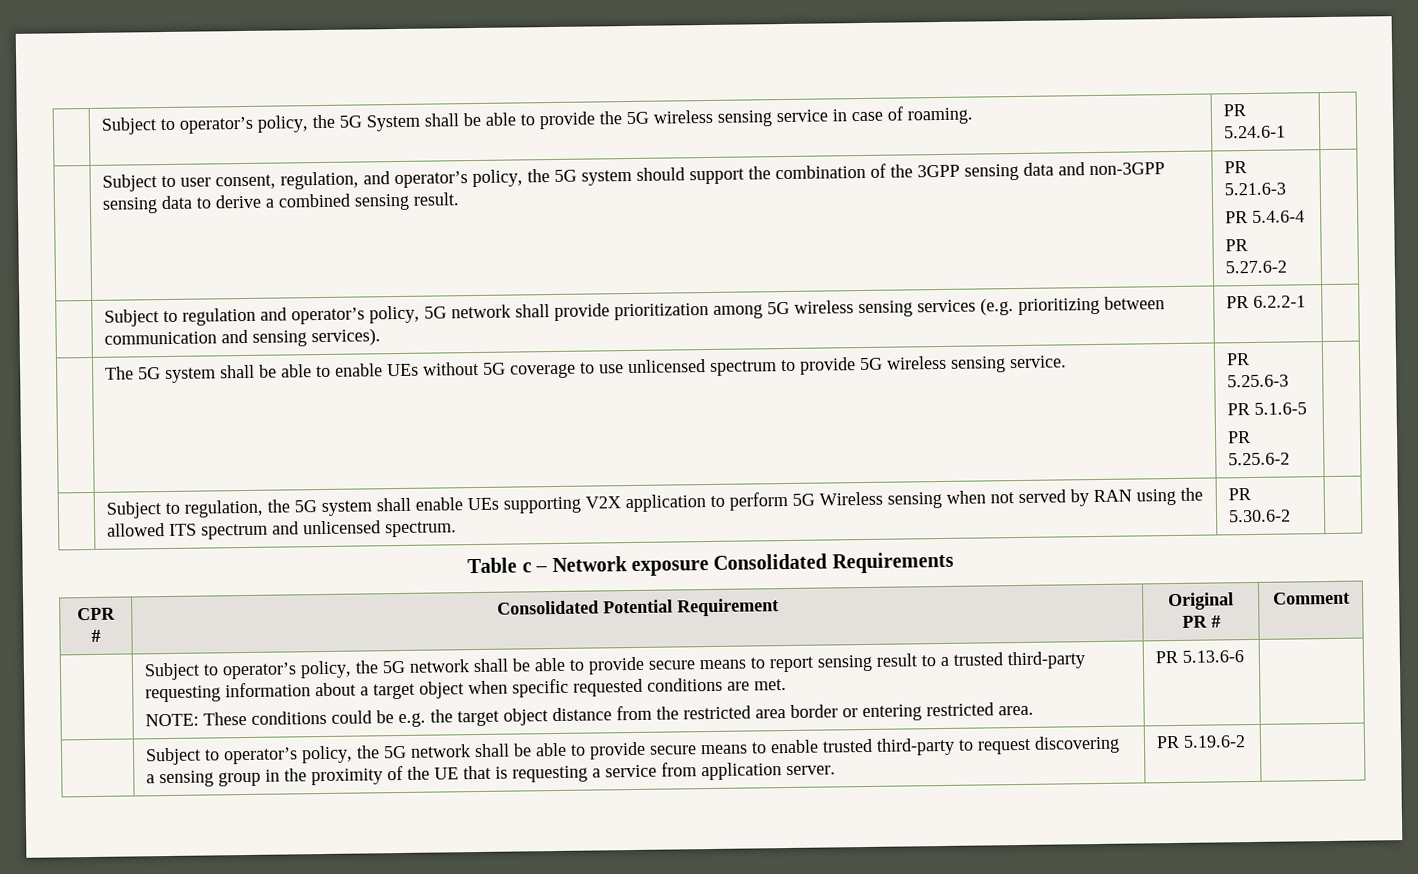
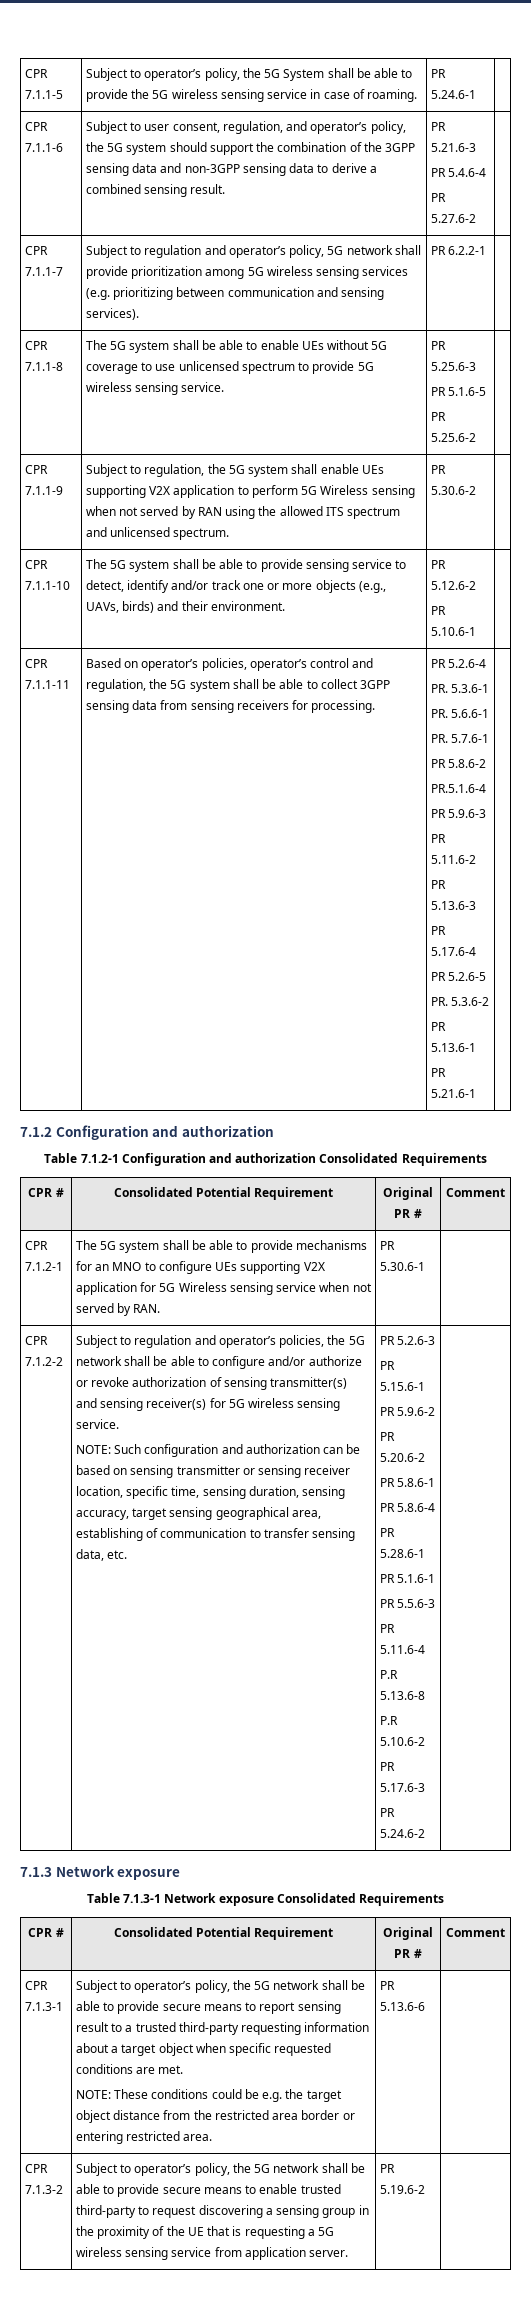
(101, 126) none -> [24,69,48,78] [24,90,63,99] CPR 7.1.1-5
(1287, 132) none -> [24,122,48,131] [24,143,63,152] CPR 7.1.1-6
(1288, 267) none -> [24,246,48,255] [24,267,63,276] CPR 7.1.1-7
(1307, 301) none -> [24,341,48,350] [24,362,63,371] CPR 7.1.1-8
(1291, 459) none -> [24,465,48,474] [24,486,63,495] CPR 7.1.1-9
[467,557,549,574] // Table c – -> [24,560,48,569] [24,581,70,590] [85,559,407,572] [85,580,386,593] [85,601,285,613] [430,560,446,569] [430,581,476,590] [430,606,446,615] [430,627,476,636] [24,659,48,668] [24,680,70,689] [85,658,374,671] [85,679,391,692] [85,700,376,713] [430,659,487,668] [430,684,490,693] [430,709,490,718] [430,734,490,743] [430,759,487,768] [430,784,486,793] [430,809,487,818] [430,834,446,843] [430,855,476,864] [430,880,446,889] [430,901,476,910] [430,926,446,935] [430,947,476,956] [430,972,487,981] [430,997,490,1006] [430,1022,446,1031] [430,1043,476,1052] [430,1068,446,1077] [430,1089,476,1098] [20,1125,274,1140] [44,1153,487,1166] [28,1188,64,1197] [113,1187,334,1200] [383,1187,433,1200] [394,1209,422,1218] [446,1188,505,1197] [24,1241,48,1250] [24,1262,63,1271] [75,1240,367,1253] [75,1261,325,1274] [75,1282,372,1295] [75,1303,161,1316] [379,1241,395,1250] [379,1262,425,1271] [24,1336,48,1345] [24,1357,63,1366] [75,1335,365,1348] [75,1356,362,1369] [75,1377,348,1390] [75,1398,341,1411] [75,1419,119,1429] [75,1444,361,1457] [75,1465,351,1478] [75,1486,346,1499] [75,1507,321,1520] [75,1528,356,1541] [75,1549,128,1561] [379,1336,436,1345] [379,1361,395,1370] [379,1382,425,1391] [379,1407,436,1416] [379,1432,395,1441] [379,1453,425,1462] [379,1478,436,1487] [379,1503,436,1512] [379,1528,395,1537] [379,1549,425,1558] [379,1574,436,1583] [379,1599,436,1608] [379,1624,395,1633] [379,1645,425,1654] [379,1670,398,1679] [379,1691,425,1700] [379,1716,398,1725] [379,1737,425,1746] [379,1762,395,1771] [379,1783,425,1792] [379,1808,395,1817] [379,1829,425,1838] [20,1865,181,1880] [86,1893,162,1903] // CPR 7.1.1-10 | The 5G system shall be able to provide sensing service to detect, identify and/or track one or more objects (e.g., UAVs, birds) and their environment. | PR 5.12.6-2 // PR 5.10.6-1 | // CPR 7.1.1-11 | Based on operator’s policies, operator’s control and regulation, the 5G system shall be able to collect 3GPP sensing data from sensing receivers for processing. | PR 5.2.6-4 // PR. 5.3.6-1 // PR. 5.6.6-1 // PR. 5.7.6-1 // PR 5.8.6-2 // PR.5.1.6-4 // PR 5.9.6-3 // PR 5.11.6-2 // PR 5.13.6-3 // PR 5.17.6-4 // PR 5.2.6-5 // PR. 5.3.6-2 // PR 5.13.6-1 // PR 5.21.6-1 | // 7.1.2 Configuration and authorization // Table 7.1.2-1 Configuration and authorization Consolidated Requirements // CPR # | Consolidated Potential Requirement | Original PR # | Comment // CPR 7.1.2-1 | The 5G system shall be able to provide mechanisms for an MNO to configure UEs supporting V2X application for 5G Wireless sensing service when not served by RAN. | PR 5.30.6-1 | // CPR 7.1.2-2 | Subject to regulation and operator’s policies, the 5G network shall be able to configure and/or authorize or revoke authorization of sensing transmitter(s) and sensing receiver(s) for 5G wireless sensing service. // NOTE: Such configuration and authorization can be based on sensing transmitter or sensing receiver location, specific time, sensing duration, sensing accuracy, target sensing geographical area, establishing of communication to transfer sensing data, etc. | PR 5.2.6-3 // PR 5.15.6-1 // PR 5.9.6-2 // PR 5.20.6-2 // PR 5.8.6-1 // PR 5.8.6-4 // PR 5.28.6-1 // PR 5.1.6-1 // PR 5.5.6-3 // PR 5.11.6-4 // P.R 5.13.6-8 // P.R 5.10.6-2 // PR 5.17.6-3 // PR 5.24.6-2 | // 7.1.3 Network exposure // Table 7.1.3-1
(1350, 598) none -> [24,1981,48,1990] [24,2002,63,2011] CPR 7.1.3-1
(1245, 656) none -> [24,2164,48,2173] [24,2185,63,2194] CPR 7.1.3-2
(602, 773) none -> [318,2227,335,2236] [75,2247,169,2260] 5G wireless sensing

